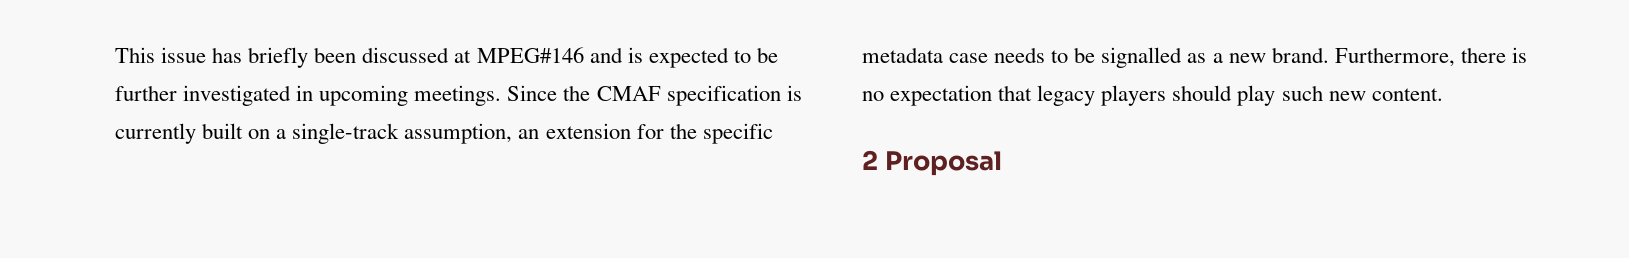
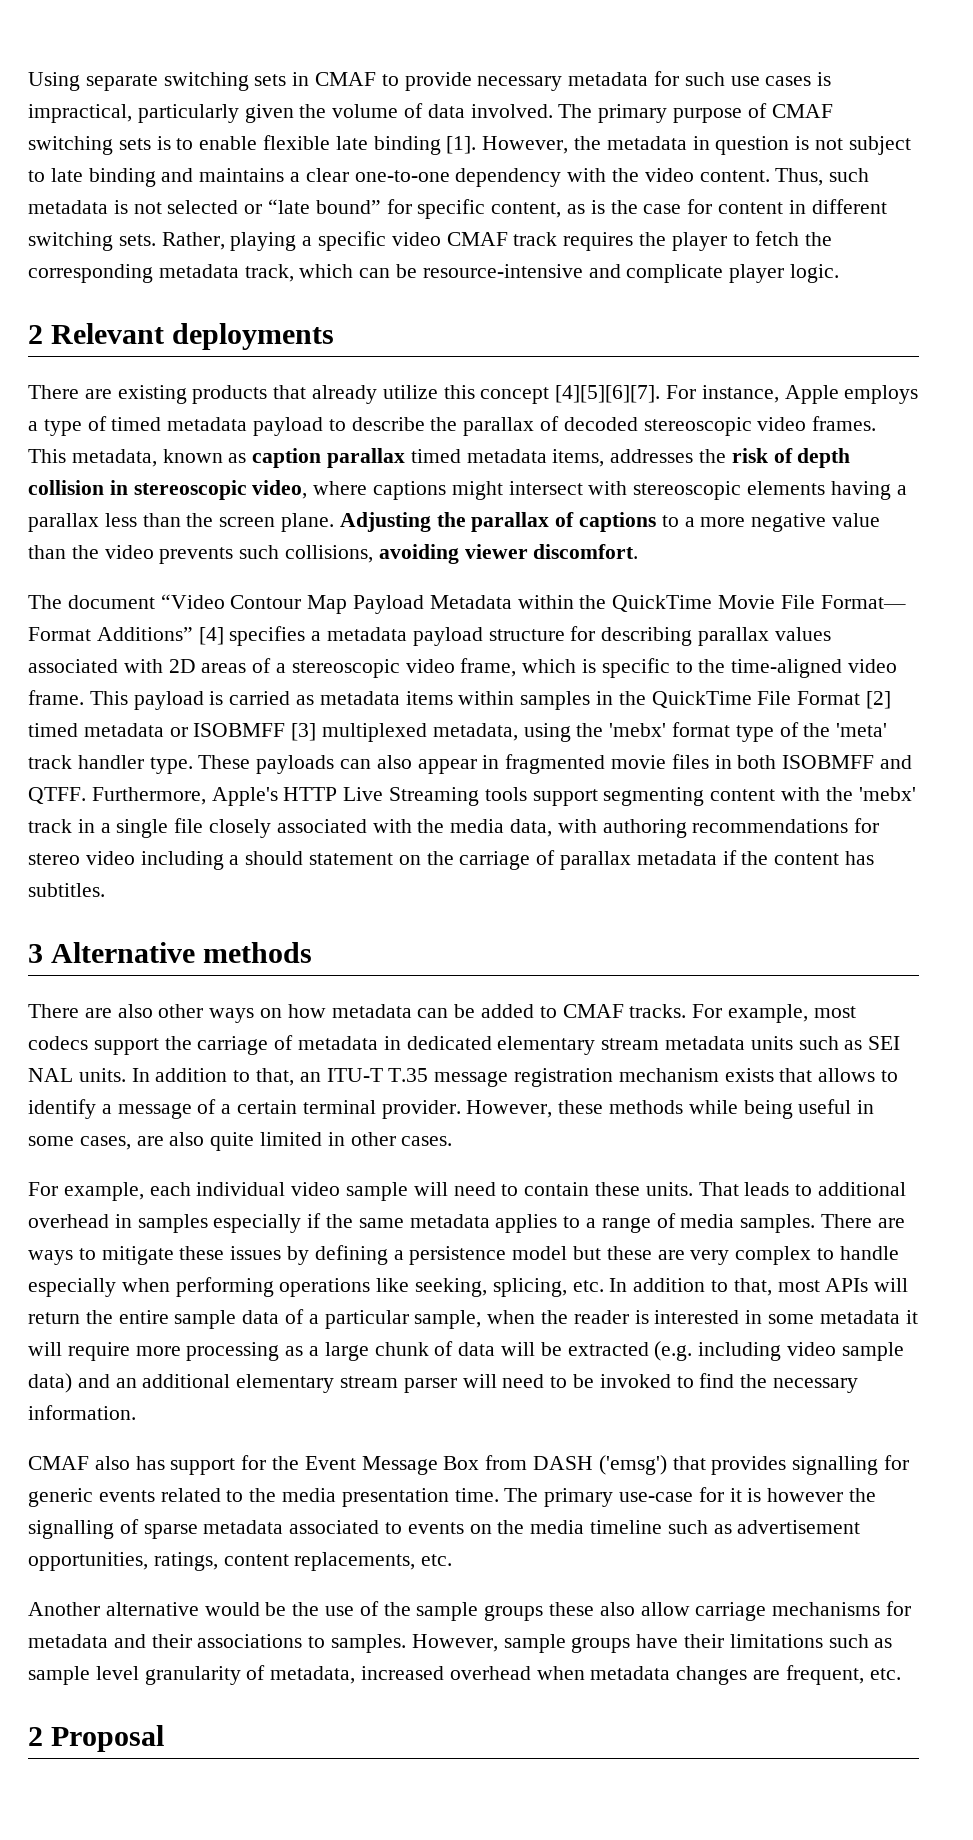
[115,47,778,68] [115,85,802,106] [115,123,773,144] [862,47,1527,68] [862,85,1443,106] This issue has briefly been discussed at MPEG#146 and is expected to be further investigated in upcoming meetings. Since the CMAF specification is currently built on a single-track assumption, an extension for the specific metadata case needs to be signalled as a new brand. Furthermore, there is no expectation that legacy players should play such new content. -> [28,71,832,91] [28,103,833,123] [28,135,911,155] [28,168,870,187] [28,199,887,219] [28,231,833,251] [28,264,840,283] [28,323,335,350] [28,385,919,404] [28,416,877,436] [28,448,851,468] [28,480,907,500] [28,512,881,532] [28,544,639,564] [28,594,906,614] [28,626,831,646] [28,658,898,678] [28,690,892,710] [28,722,888,742] [28,754,913,774] [28,787,916,806] [28,818,880,838] [28,850,875,870] [28,883,105,897] [28,942,313,963] [28,1004,856,1023] [28,1035,901,1055] [28,1068,899,1087] [28,1099,875,1119] [28,1132,453,1151] [28,1182,907,1201] [28,1213,905,1233] [28,1245,899,1265] [28,1277,909,1297] [28,1309,918,1329] [28,1341,904,1361] [28,1373,859,1393] [28,1405,136,1420] [28,1455,910,1475] [28,1487,877,1507] [28,1519,861,1539] [28,1552,453,1571] [28,1601,912,1621] [28,1634,893,1653] [28,1665,901,1685] Using separate switching sets in CMAF to provide necessary metadata for such use cases is impractical, particularly given the volume of data involved. The primary purpose of CMAF switching sets is to enable flexible late binding [1]. However, the metadata in question is not subject to late binding and maintains a clear one-to-one dependency with the video content. Thus, such metadata is not selected or “late bound” for specific content, as is the case for content in different switching sets. Rather, playing a specific video CMAF track requires the player to fetch the corresponding metadata track, which can be resource-intensive and complicate player logic. // 2 Relevant deployments // There are existing products that already utilize this concept [4][5][6][7]. For instance, Apple employs a type of timed metadata payload to describe the parallax of decoded stereoscopic video frames. This metadata, known as caption parallax timed metadata items, addresses the risk of depth collision in stereoscopic video, where captions might intersect with stereoscopic elements having a parallax less than the screen plane. Adjusting the parallax of captions to a more negative value than the video prevents such collisions, avoiding viewer discomfort. // The document “Video Contour Map Payload Metadata within the QuickTime Movie File Format— Format Additions” [4] specifies a metadata payload structure for describing parallax values associated with 2D areas of a stereoscopic video frame, which is specific to the time-aligned video frame. This payload is carried as metadata items within samples in the QuickTime File Format [2] timed metadata or ISOBMFF [3] multiplexed metadata, using the 'mebx' format type of the 'meta' track handler type. These payloads can also appear in fragmented movie files in both ISOBMFF and QTFF. Furthermore, Apple's HTTP Live Streaming tools support segmenting content with the 'mebx' track in a single file closely associated with the media data, with authoring recommendations for stereo video including a should statement on the carriage of parallax metadata if the content has subtitles. // 3 Alternative methods // There are also other ways on how metadata can be added to CMAF tracks. For example, most codecs support the carriage of metadata in dedicated elementary stream metadata units such as SEI NAL units. In addition to that, an ITU-T T.35 message registration mechanism exists that allows to identify a message of a certain terminal provider. However, these methods while being useful in some cases, are also quite limited in other cases. // For example, each individual video sample will need to contain these units. That leads to additional overhead in samples especially if the same metadata applies to a range of media samples. There are ways to mitigate these issues by defining a persistence model but these are very complex to handle especially when performing operations like seeking, splicing, etc. In addition to that, most APIs will return the entire sample data of a particular sample, when the reader is interested in some metadata it will require more processing as a large chunk of data will be extracted (e.g. including video sample data) and an additional elementary stream parser will need to be invoked to find the necessary information. // CMAF also has support for the Event Message Box from DASH ('emsg') that provides signalling for generic events related to the media presentation time. The primary use-case for it is however the signalling of sparse metadata associated to events on the media timeline such as advertisement opportunities, ratings, content replacements, etc. // Another alternative would be the use of the sample groups these also allow carriage mechanisms for metadata and their associations to samples. However, sample groups have their limitations such as sample level granularity of metadata, increased overhead when metadata changes are frequent, etc.

